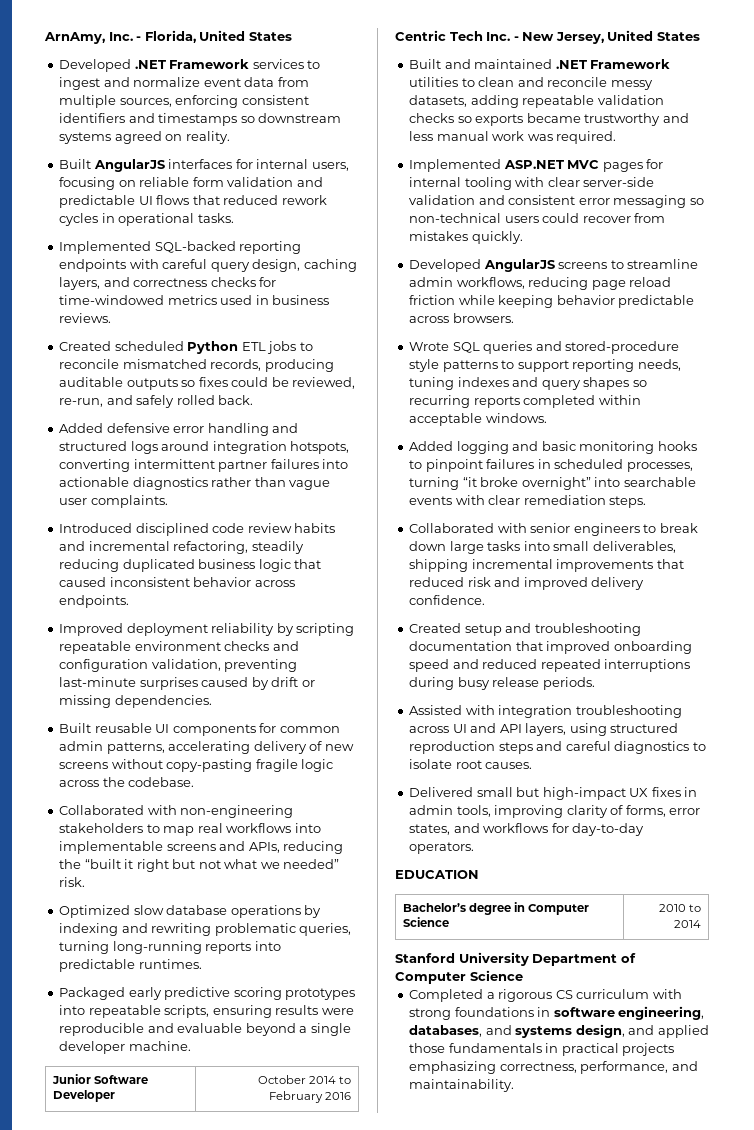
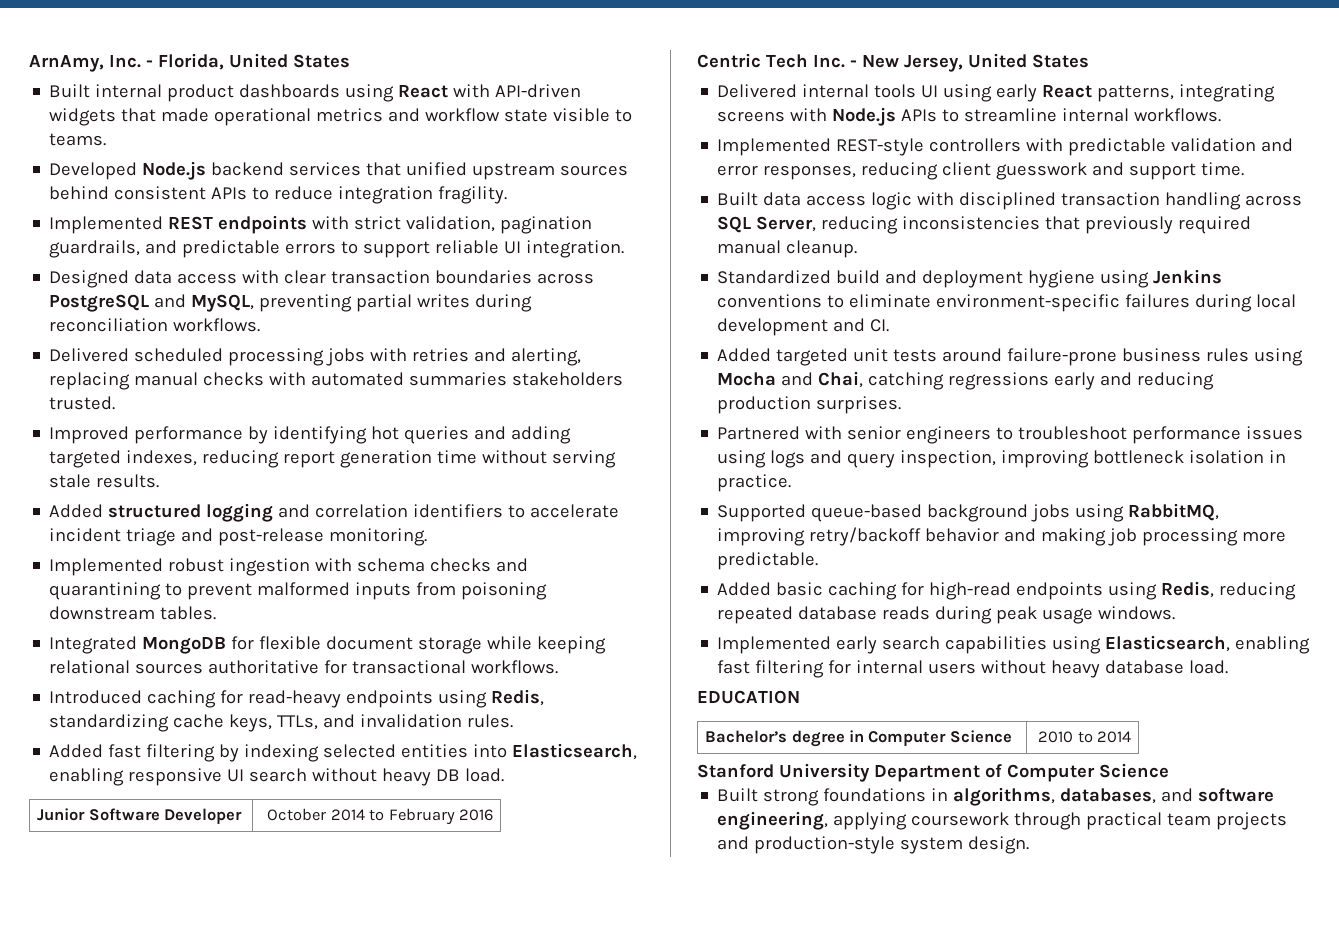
[59,59,321,72] [59,77,309,90] [59,95,309,108] [59,113,342,126] [59,131,230,144] [59,159,349,172] [59,177,323,190] [59,195,327,208] [59,213,234,226] [59,241,302,254] [59,259,357,272] [59,277,277,290] [59,295,330,305] [59,313,112,323] [59,341,313,354] [59,359,334,372] [59,377,356,390] [59,395,254,408] [59,423,299,436] [59,441,350,454] [59,459,349,472] [59,477,331,490] [59,495,168,508] [59,523,336,536] [59,541,304,554] [59,559,322,572] [59,577,295,587] [59,595,130,608] [59,623,355,636] [59,641,299,654] [59,659,298,672] [59,677,315,690] [59,695,212,708] [59,723,340,736] [59,741,354,754] [59,759,334,772] [59,777,195,787] [59,805,294,818] [59,823,321,836] [59,841,344,854] [59,859,340,872] [59,877,86,887] [59,905,322,918] [59,923,352,936] [59,941,281,954] [59,959,202,972] [59,987,356,1000] [59,1005,354,1018] [59,1023,351,1036] [59,1041,191,1054] Developed .NET Framework services to ingest and normalize event data from multiple sources, enforcing consistent identifiers and timestamps so downstream systems agreed on reality. // Built AngularJS interfaces for internal users, focusing on reliable form validation and predictable UI flows that reduced rework cycles in operational tasks. // Implemented SQL-backed reporting endpoints with careful query design, caching layers, and correctness checks for time-windowed metrics used in business reviews. // Created scheduled Python ETL jobs to reconcile mismatched records, producing auditable outputs so fixes could be reviewed, re-run, and safely rolled back. // Added defensive error handling and structured logs around integration hotspots, converting intermittent partner failures into actionable diagnostics rather than vague user complaints. // Introduced disciplined code review habits and incremental refactoring, steadily reducing duplicated business logic that caused inconsistent behavior across endpoints. // Improved deployment reliability by scripting repeatable environment checks and configuration validation, preventing last-minute surprises caused by drift or missing dependencies. // Built reusable UI components for common admin patterns, accelerating delivery of new screens without copy-pasting fragile logic across the codebase. // Collaborated with non-engineering stakeholders to map real workflows into implementable screens and APIs, reducing the “built it right but not what we needed” risk. // Optimized slow database operations by indexing and rewriting problematic queries, turning long-running reports into predictable runtimes. // Packaged early predictive scoring prototypes into repeatable scripts, ensuring results were reproducible and evaluable beyond a single developer machine. -> [49,84,582,102] [49,108,633,126] [49,133,107,146] [49,161,629,180] [49,186,508,204] [49,215,593,234] [49,240,625,258] [49,270,595,288] [49,294,533,312] [49,318,261,332] [49,348,582,366] [49,372,624,390] [49,396,116,410] [49,426,572,444] [49,450,617,468] [49,474,160,488] [49,503,620,522] [49,528,428,546] [49,558,529,576] [49,582,548,600] [49,606,217,620] [49,636,607,654] [49,660,559,674] [49,689,545,708] [49,714,514,732] [49,743,638,762] [49,768,505,786] Built internal product dashboards using React with API-driven widgets that made operational metrics and workflow state visible to teams. // Developed Node.js backend services that unified upstream sources behind consistent APIs to reduce integration fragility. // Implemented REST endpoints with strict validation, pagination guardrails, and predictable errors to support reliable UI integration. // Designed data access with clear transaction boundaries across PostgreSQL and MySQL, preventing partial writes during reconciliation workflows. // Delivered scheduled processing jobs with retries and alerting, replacing manual checks with automated summaries stakeholders trusted. // Improved performance by identifying hot queries and adding targeted indexes, reducing report generation time without serving stale results. // Added structured logging and correlation identifiers to accelerate incident triage and post-release monitoring. // Implemented robust ingestion with schema checks and quarantining to prevent malformed inputs from poisoning downstream tables. // Integrated MongoDB for flexible document storage while keeping relational sources authoritative for transactional workflows. // Introduced caching for read-heavy endpoints using Redis, standardizing cache keys, TTLs, and invalidation rules. // Added fast filtering by indexing selected entities into Elasticsearch, enabling responsive UI search without heavy DB load.
[409,59,671,69] [409,77,653,90] [409,95,664,108] [409,113,689,126] [409,131,617,144] [409,159,664,172] [409,177,655,190] [409,195,704,208] [409,213,666,223] [409,231,523,244] [409,259,699,272] [409,277,672,290] [409,295,695,308] [409,313,514,323] [409,341,680,354] [409,359,681,372] [409,377,647,390] [409,395,641,408] [409,413,547,426] [409,441,697,454] [409,459,693,472] [409,477,696,490] [409,495,647,508] [409,523,698,536] [409,541,676,554] [409,559,684,572] [409,577,645,590] [409,595,486,605] [409,623,641,636] [409,641,692,654] [409,659,691,672] [409,677,595,690] [409,705,682,718] [409,723,679,736] [409,741,706,754] [409,759,533,769] [409,787,698,800] [409,805,701,818] [409,823,645,836] [409,842,475,854] Built and maintained .NET Framework utilities to clean and reconcile messy datasets, adding repeatable validation checks so exports became trustworthy and less manual work was required. // Implemented ASP.NET MVC pages for internal tooling with clear server-side validation and consistent error messaging so non-technical users could recover from mistakes quickly. // Developed AngularJS screens to streamline admin workflows, reducing page reload friction while keeping behavior predictable across browsers. // Wrote SQL queries and stored-procedure style patterns to support reporting needs, tuning indexes and query shapes so recurring reports completed within acceptable windows. // Added logging and basic monitoring hooks to pinpoint failures in scheduled processes, turning “it broke overnight” into searchable events with clear remediation steps. // Collaborated with senior engineers to break down large tasks into small deliverables, shipping incremental improvements that reduced risk and improved delivery confidence. // Created setup and troubleshooting documentation that improved onboarding speed and reduced repeated interruptions during busy release periods. // Assisted with integration troubleshooting across UI and API layers, using structured reproduction steps and careful diagnostics to isolate root causes. // Delivered small but high-impact UX fixes in admin tools, improving clarity of forms, error states, and workflows for day-to-day operators. -> [717,84,1276,102] [717,107,1222,126] [717,138,1294,156] [717,162,1245,180] [717,192,1303,210] [717,216,1252,234] [717,240,858,258] [717,269,1223,288] [717,294,1297,312] [717,318,890,336] [717,348,1304,366] [717,371,1215,390] [717,396,902,414] [717,426,1304,444] [717,450,1287,468] [717,474,792,492] [717,503,1220,522] [717,527,1287,546] [717,552,819,570] [717,581,1297,600] [717,606,1176,624] [717,635,1311,654] [717,660,1229,678] Delivered internal tools UI using early React patterns, integrating screens with Node.js APIs to streamline internal workflows. // Implemented REST-style controllers with predictable validation and error responses, reducing client guesswork and support time. // Built data access logic with disciplined transaction handling across SQL Server, reducing inconsistencies that previously required manual cleanup. // Standardized build and deployment hygiene using Jenkins conventions to eliminate environment-specific failures during local development and CI. // Added targeted unit tests around failure-prone business rules using Mocha and Chai, catching regressions early and reducing production surprises. // Partnered with senior engineers to troubleshoot performance issues using logs and query inspection, improving bottleneck isolation in practice. // Supported queue-based background jobs using RabbitMQ, improving retry/backoff behavior and making job processing more predictable. // Added basic caching for high-read endpoints using Redis, reducing repeated database reads during peak usage windows. // Implemented early search capabilities using Elasticsearch, enabling fast filtering for internal users without heavy database load.
[409,989,682,1002] [409,1006,705,1020] [409,1024,709,1038] [409,1043,675,1056] [409,1061,698,1074] [409,1079,515,1092] Completed a rigorous CS curriculum with strong foundations in software engineering, databases, and systems design, and applied those fundamentals in practical projects emphasizing correctness, performance, and maintainability. -> [717,787,1275,806] [717,811,1288,830] [717,836,1030,854] Built strong foundations in algorithms, databases, and software engineering, applying coursework through practical team projects and production-style system design.

